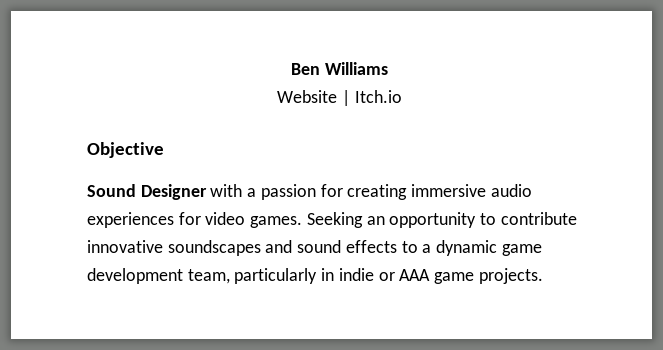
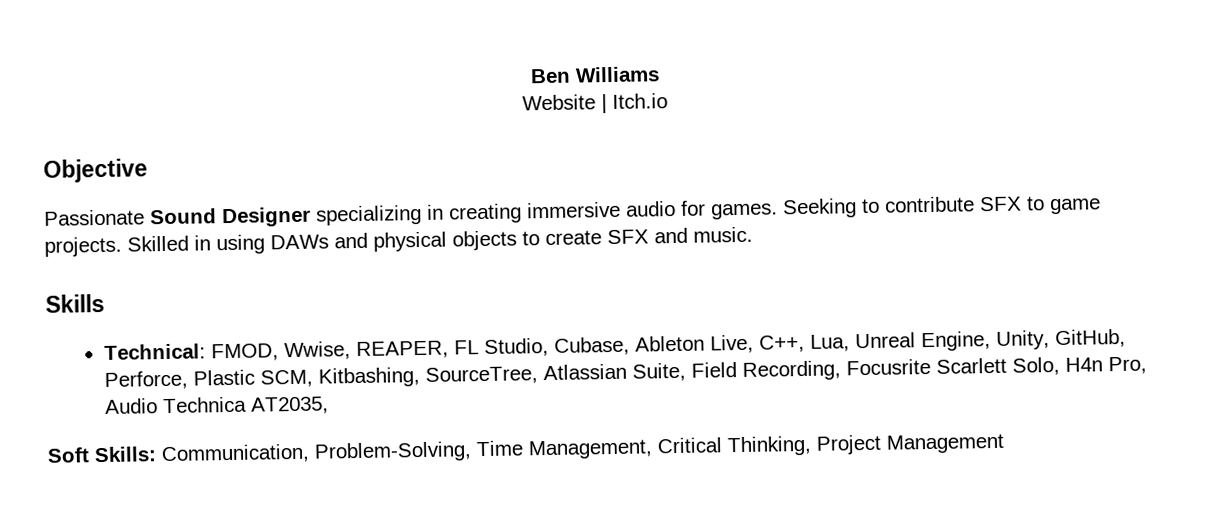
(164, 150) none -> [44,209,145,226] Passionate
[210,184,532,200] [87,212,577,228] [87,240,542,256] [87,268,543,284] with a passion for creating immersive audio experiences for video games. Seeking an opportunity to contribute innovative soundscapes and sound effects to a dynamic game development team, particularly in indie or AAA game projects. -> [316,196,1101,226] [44,226,753,257] [45,293,105,313] [103,328,1126,362] [103,356,1147,390] [104,396,329,415] [47,433,1004,465] specializing in creating immersive audio for games. Seeking to contribute SFX to game projects. Skilled in using DAWs and physical objects to create SFX and music. // Skills // Technical: FMOD, Wwise, REAPER, FL Studio, Cubase, Ableton Live, C++, Lua, Unreal Engine, Unity, GitHub, Perforce, Plastic SCM, Kitbashing, SourceTree, Atlassian Suite, Field Recording, Focusrite Scarlett Solo, H4n Pro, Audio Technica AT2035, // Soft Skills: Communication, Problem-Solving, Time Management, Critical Thinking, Project Management

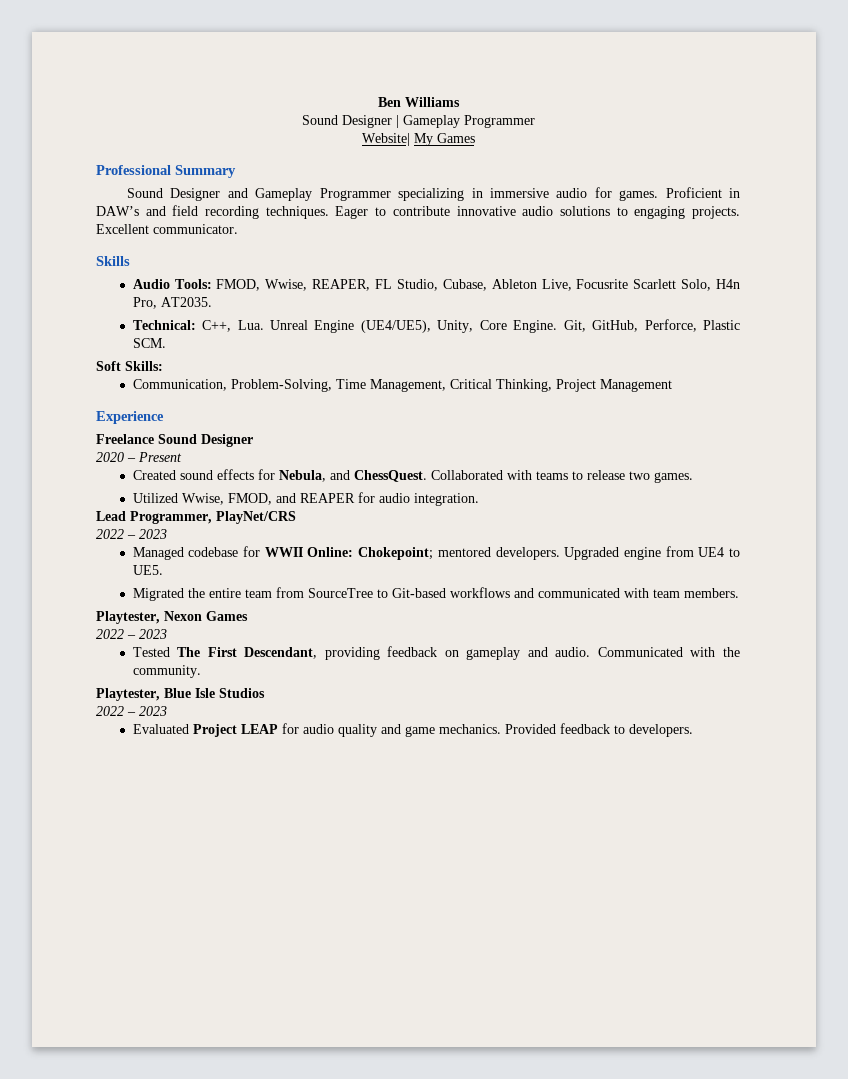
[522,93,668,114] [43,158,148,183] [44,206,311,228] Website | Itch.io // Objective // Passionate Sound Designer -> [301,115,535,128] [361,133,475,146] [96,165,236,178] [127,188,391,201] Sound Designer | Gameplay Programmer // Website| My Games // Professional Summary // Sound Designer and Gameplay Programmer
[449,203,522,224] creating -> (483, 193) none
[782,196,1101,219] [44,226,753,257] Seeking to contribute SFX to game projects. Skilled in using DAWs and physical objects to create SFX and music. -> [665,187,741,198] [96,205,741,219] [96,224,238,234] Proficient in DAW’s and field recording techniques. Eager to contribute innovative audio solutions to engaging projects. Excellent communicator.
[103,343,206,360] Technical: -> [132,279,212,289] Audio Tools:
[758,328,1126,353] [103,360,841,390] C++, Lua, Unreal Engine, Unity, GitHub, Perforce, Plastic SCM, Kitbashing, SourceTree, Atlassian Suite, Field Recording, -> (572, 285) none
[104,396,329,415] Audio Technica AT2035, -> [160,297,212,307] [132,319,740,333] [132,338,166,348] AT2035. // Technical: C++, Lua. Unreal Engine (UE4/UE5), Unity, Core Engine. Git, GitHub, Perforce, Plastic SCM.
(157, 454) none -> (163, 366) //
(1004, 443) none -> [96,411,164,424] [96,434,253,447] [96,452,182,462] [132,469,693,483] [132,492,479,506] [96,511,296,524] [96,529,167,539] [132,546,740,560] [132,565,163,575] [132,587,739,601] [96,611,248,624] [96,629,167,639] [132,646,740,660] [132,665,201,678] [96,688,265,701] [96,706,167,716] [132,723,693,737] // Experience // Freelance Sound Designer // 2020 – Present // Created sound effects for Nebula, and ChessQuest. Collaborated with teams to release two games. // Utilized Wwise, FMOD, and REAPER for audio integration. // Lead Programmer, PlayNet/CRS // 2022 – 2023 // Managed codebase for WWII Online: Chokepoint; mentored developers. Upgraded engine from UE4 to UE5. // Migrated the entire team from SourceTree to Git-based workflows and communicated with team members. // Playtester, Nexon Games // 2022 – 2023 // Tested The First Descendant, providing feedback on gameplay and audio. Communicated with the community. // Playtester, Blue Isle Studios // 2022 – 2023 // Evaluated Project LEAP for audio quality and game mechanics. Provided feedback to developers.

